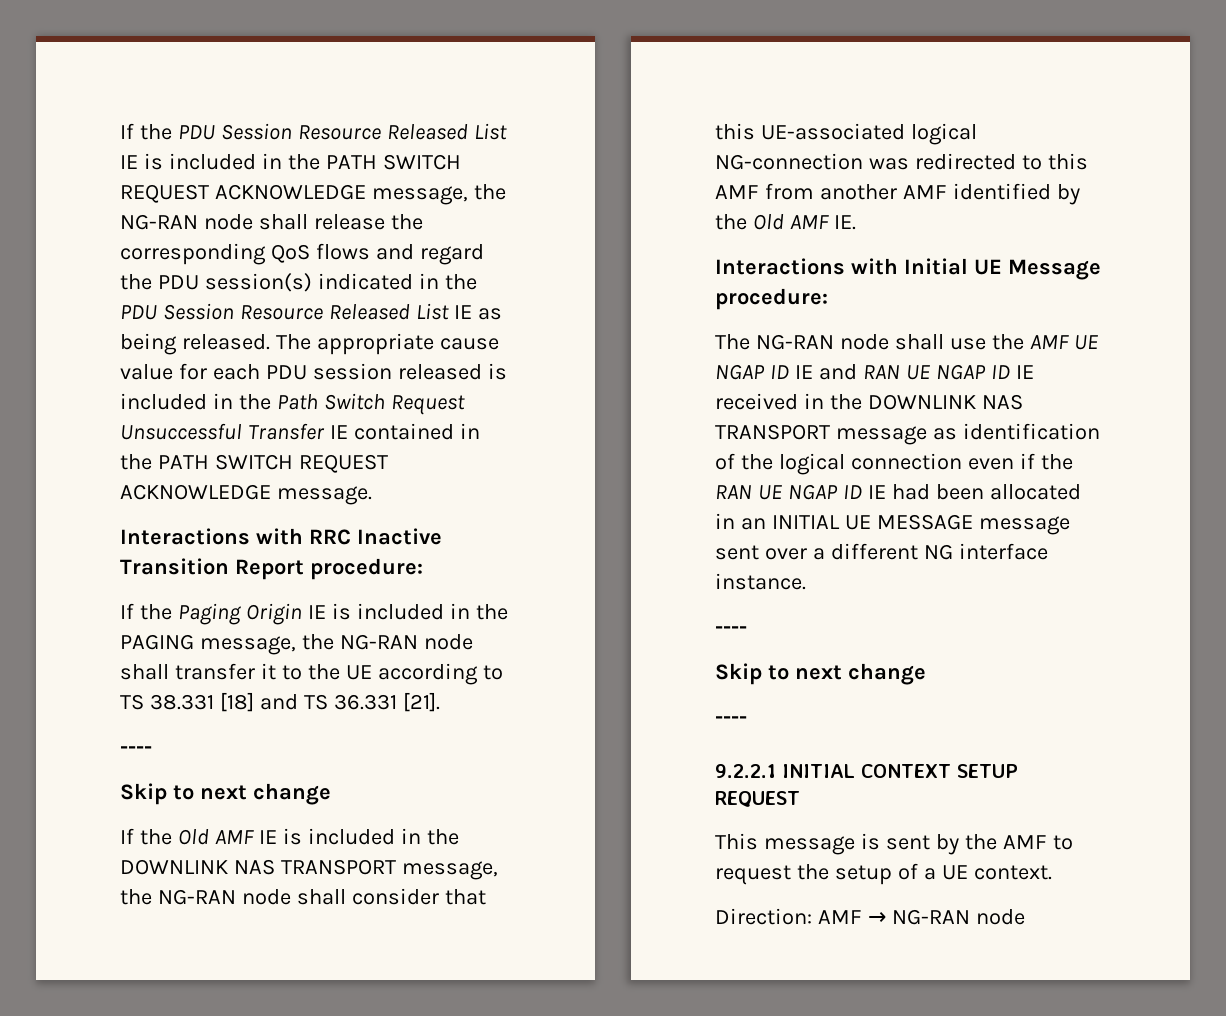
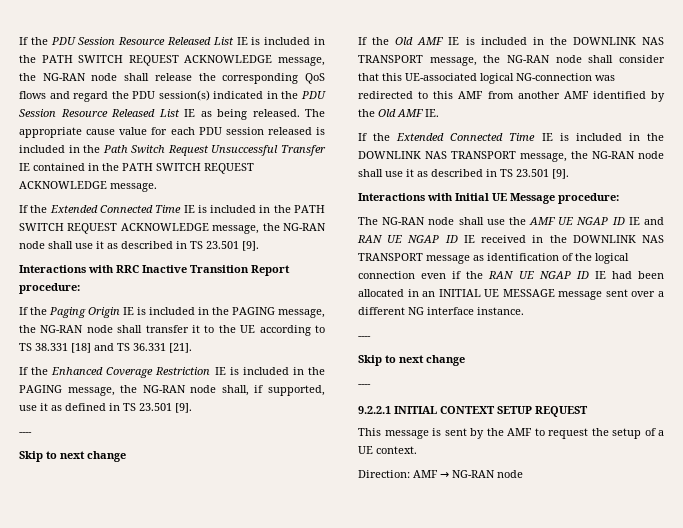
(372, 495) none -> [19,205,326,213] [19,223,326,234] [19,241,259,251] // If the Extended Connected Time IE is included in the PATH SWITCH REQUEST ACKNOWLEDGE message, the NG-RAN node shall use it as described in TS 23.501 [9].
(440, 702) none -> [19,367,325,378] [19,385,326,396] [19,403,192,413] // If the Enhanced Coverage Restriction IE is included in the PAGING message, the NG-RAN node shall, if supported, use it as defined in TS 23.501 [9].
(856, 222) none -> [358,133,664,141] [358,151,664,162] [358,169,569,179] // If the Extended Connected Time IE is included in the DOWNLINK NAS TRANSPORT message, the NG-RAN node shall use it as described in TS 23.501 [9].

